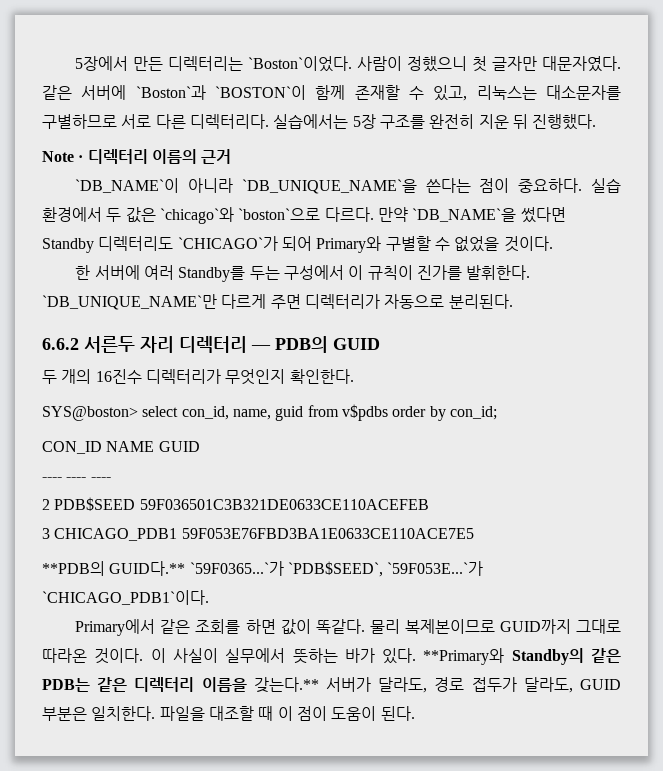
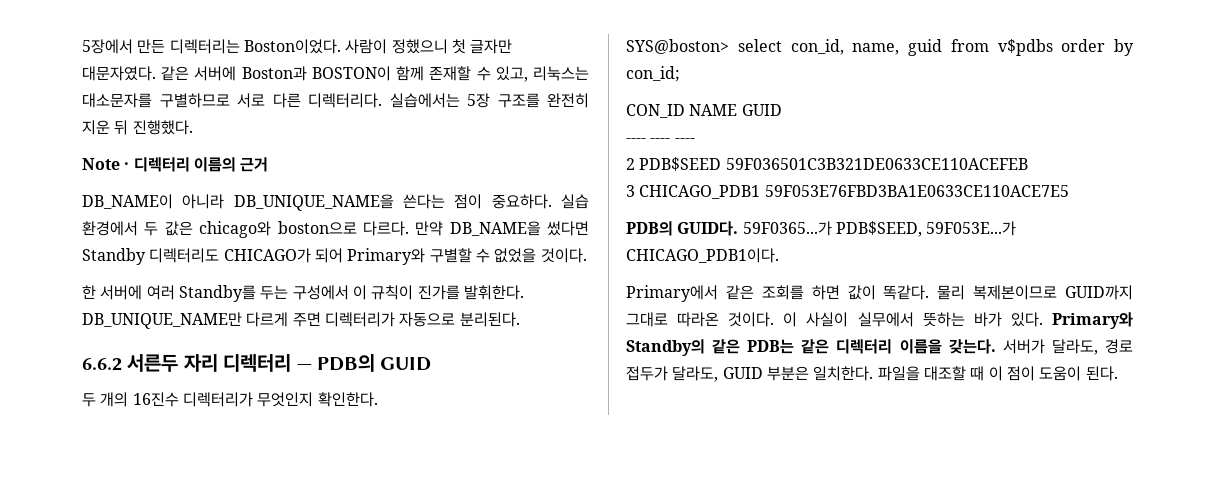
[248,56,353,72] `Boston`이었다. -> [243,39,341,54] Boston이었다.
[135,85,306,100] `Boston`과 `BOSTON`이 -> [241,66,391,81] Boston과 BOSTON이
[75,178,417,194] `DB_NAME`이 아니라 `DB_UNIQUE_NAME`을 -> [82,194,394,211] DB_NAME이 아니라 DB_UNIQUE_NAME을
[159,207,321,224] `chicago`와 `boston`으로 -> [199,221,357,238] chicago와 boston으로
[412,208,517,222] `DB_NAME`을 -> [449,221,541,236] DB_NAME을
[177,236,278,251] `CHICAGO`가 -> [223,248,311,263] CHICAGO가
[42,294,217,310] `DB_UNIQUE_NAME`만 -> [82,312,242,329] DB_UNIQUE_NAME만
[42,561,484,577] [42,590,209,605] **PDB의 GUID다.** `59F0365...`가 `PDB$SEED`, `59F053E...`가 `CHICAGO_PDB1`이다. -> [626,221,1017,237] [626,248,779,263] PDB의 GUID다. 59F0365...가 PDB$SEED, 59F053E...가 CHICAGO_PDB1이다.
[423,648,505,665] **Primary와 -> [1052,312,1133,329] Primary와
[253,677,319,693] 갖는다.** -> [948,339,996,354] 갖는다.

